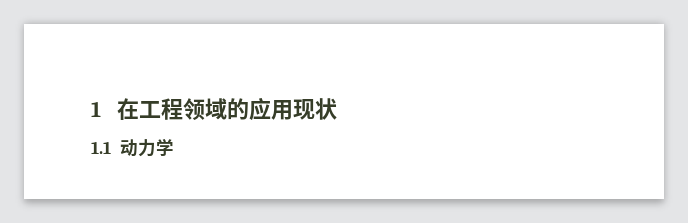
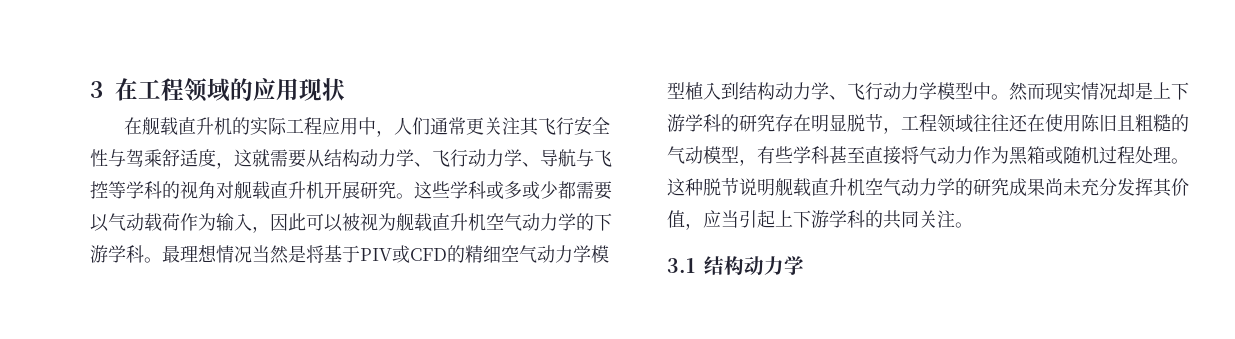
[91,101,101,117] 1 -> [90,81,103,98] 3
[91,141,111,154] 1.1 -> [123,116,610,137] [90,149,612,169] [90,181,612,200] [90,213,612,233] [90,244,609,264] [667,82,1189,101] [667,114,1189,134] [667,146,1189,166] [667,177,1189,197] [667,210,973,230] [667,256,744,275] 在舰载直升机的实际工程应用中，人们通常更关注其飞行安全性与驾乘舒适度，这就需要从结构动力学、飞行动力学、导航与飞控等学科的视角对舰载直升机开展研究。这些学科或多或少都需要以气动载荷作为输入，因此可以被视为舰载直升机空气动力学的下游学科。最理想情况当然是将基于PIV或CFD的精细空气动力学模型植入到结构动力学、飞行动力学模型中。然而现实情况却是上下游学科的研究存在明显脱节，工程领域往往还在使用陈旧且粗糙的气动模型，有些学科甚至直接将气动力作为黑箱或随机过程处理。这种脱节说明舰载直升机空气动力学的研究成果尚未充分发挥其价值，应当引起上下游学科的共同关注。 // 3.1结构

